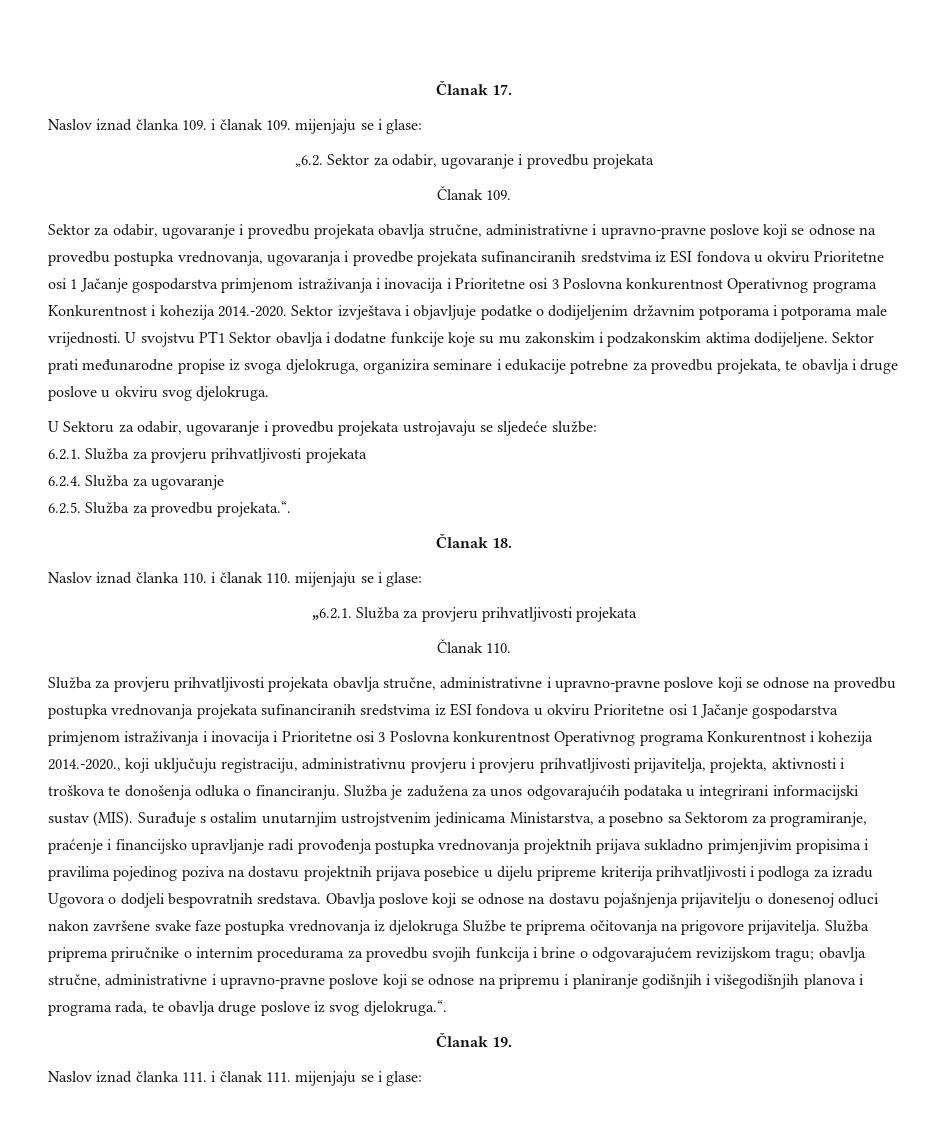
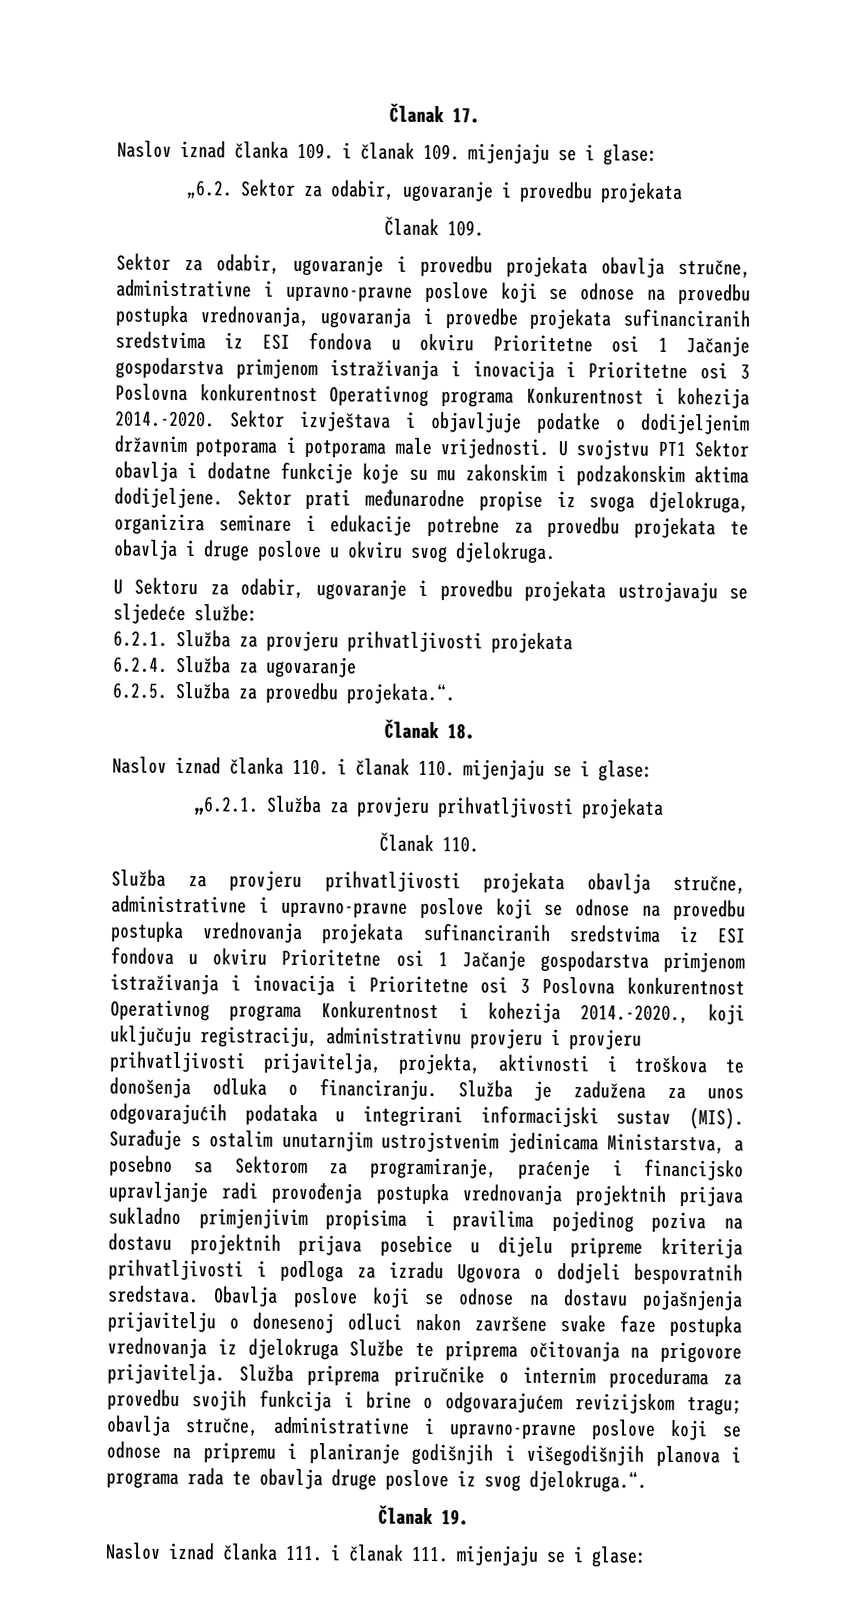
[717,359,782,374] projekata, -> [633,517,716,539] projekata
[115,1001,148,1014] rada, -> [187,1468,224,1486] rada

